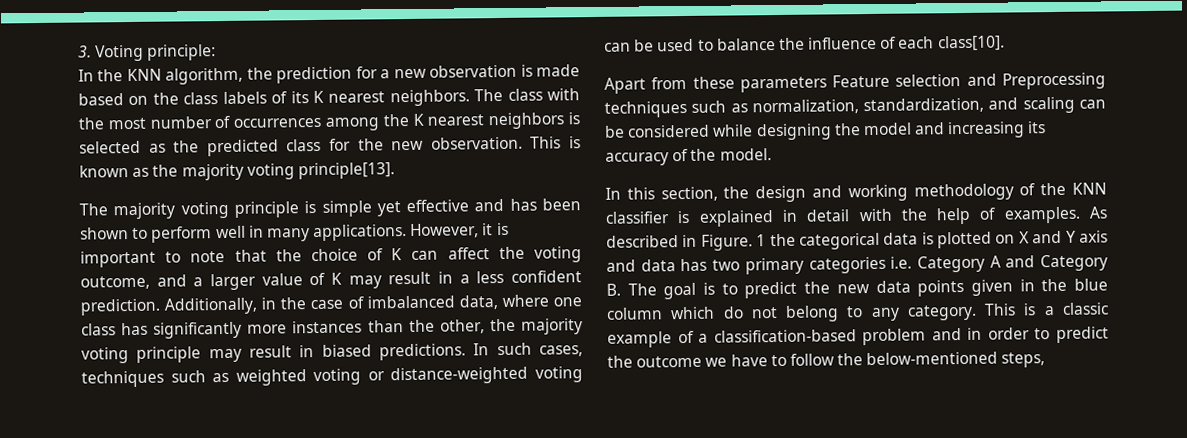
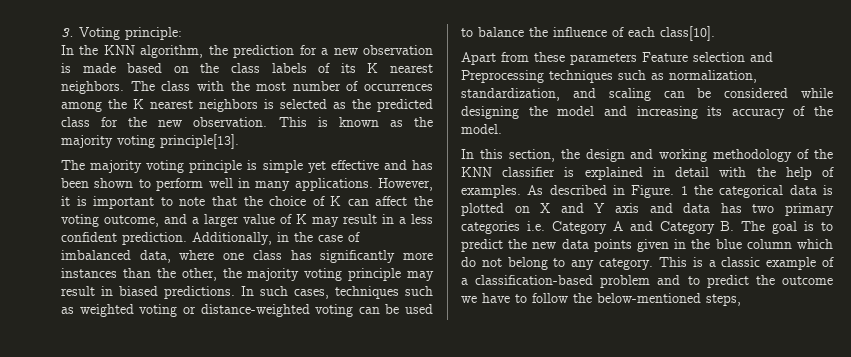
[967,327,1030,340] in order -> (681, 280) none

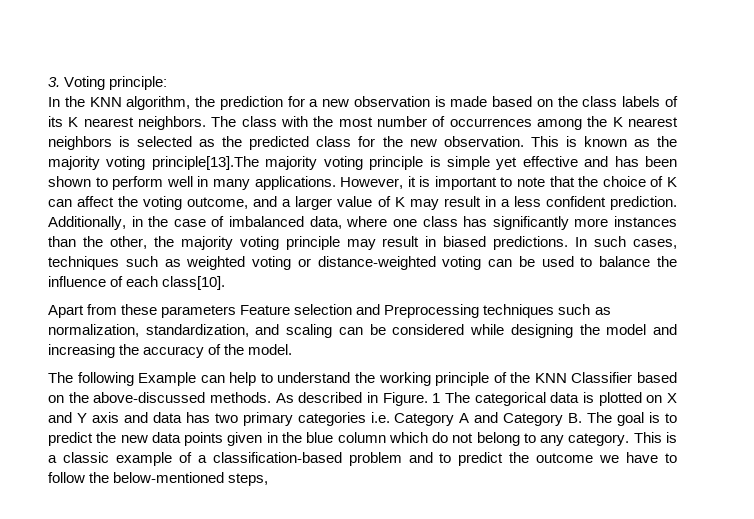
[160,134,239,149] [61,160,85,170] principle[13]. // The -> [151,156,259,170] principle[13].The
[707,106,723,116] its -> [119,344,140,355] the
[461,149,833,162] [461,167,834,180] [461,185,521,198] In this section, the design and working methodology of the KNN classifier is explained in detail with the help of examples. -> [48,372,677,386] [48,392,271,403] The following Example can help to understand the working principle of the KNN Classifier based on the above-discussed methods.
[694,185,713,195] the -> [445,392,471,403] The

